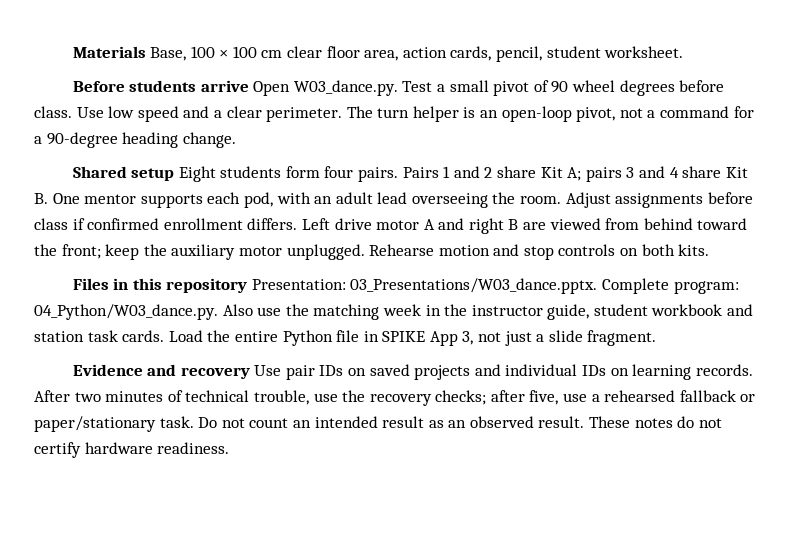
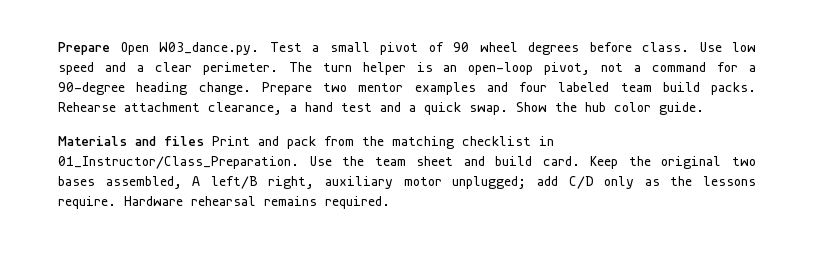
[72,46,684,62] [72,80,249,92] Materials Base, 100 × 100 cm clear floor area, action cards, pencil, student worksheet. // Before students arrive -> [58,42,110,55] Prepare
[72,166,748,182] [34,192,753,208] [34,218,748,234] [34,244,710,260] [72,278,739,294] [34,304,754,320] [34,330,657,346] [72,364,753,380] [34,390,756,406] [34,416,722,432] [34,442,230,458] // Shared setup Eight students form four pairs. Pairs 1 and 2 share Kit A; pairs 3 and 4 share Kit B. One mentor supports each pod, with an adult lead overseeing the room. Adjust assignments before class if confirmed enrollment differs. Left drive motor A and right B are viewed from behind toward the front; keep the auxiliary motor unplugged. Rehearse motion and stop controls on both kits. // Files in this repository Presentation: 03_Presentations/W03_dance.pptx. Complete program: 04_Python/W03_dance.py. Also use the matching week in the instructor guide, student workbook and station task cards. Load the entire Python file in SPIKE App 3, not just a slide fragment. // Evidence and recovery Use pair IDs on saved projects and individual IDs on learning records. After two minutes of technical trouble, use the recovery checks; after five, use a rehearsed fallback or paper/stationary task. Do not count an intended result as an observed result. These notes do not certify hardware readiness. -> [261,82,756,95] [58,102,704,115] [58,136,554,149] [58,156,756,169] [58,176,757,189] [58,196,390,209] Prepare two mentor examples and four labeled team build packs. Rehearse attachment clearance, a hand test and a quick swap. Show the hub color guide. // Materials and files Print and pack from the matching checklist in 01_Instructor/Class_Preparation. Use the team sheet and build card. Keep the original two bases assembled, A left/B right, auxiliary motor unplugged; add C/D only as the lessons require. Hardware rehearsal remains required.

